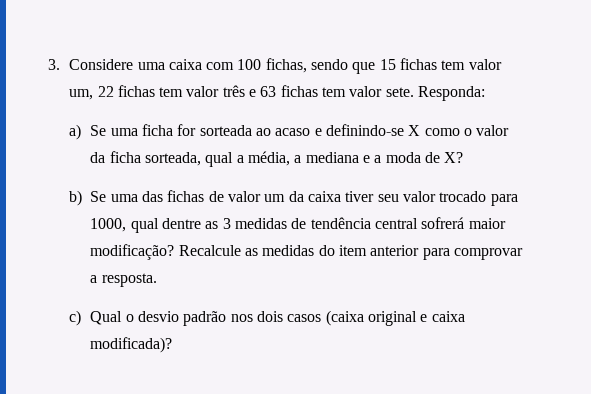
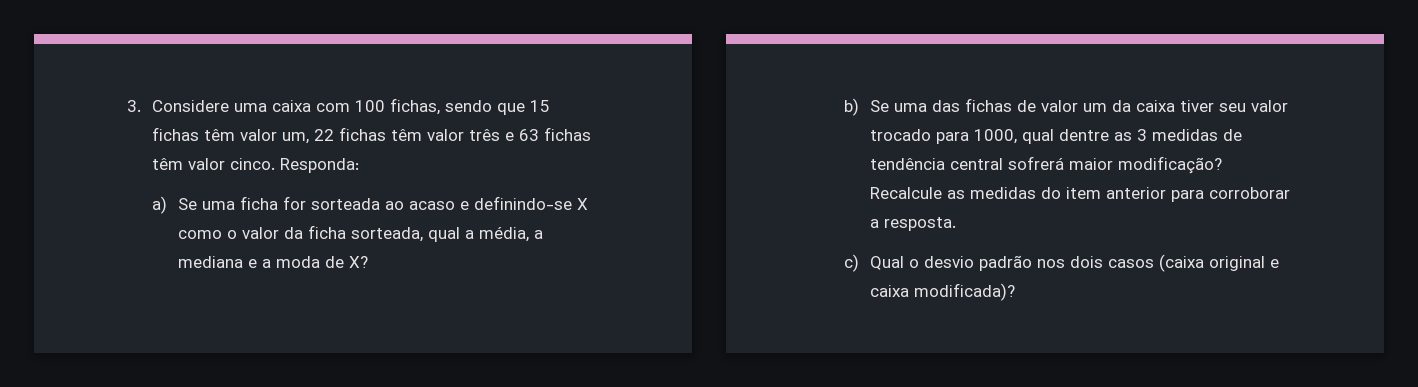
[441,60,466,70] tem -> [204,129,236,141] têm
[159,87,184,97] tem -> [391,129,423,141] têm
[322,86,414,97] tem valor sete. -> [152,158,276,170] têm valor cinco.
[453,248,523,260] comprovar -> [1208,187,1290,199] corroborar

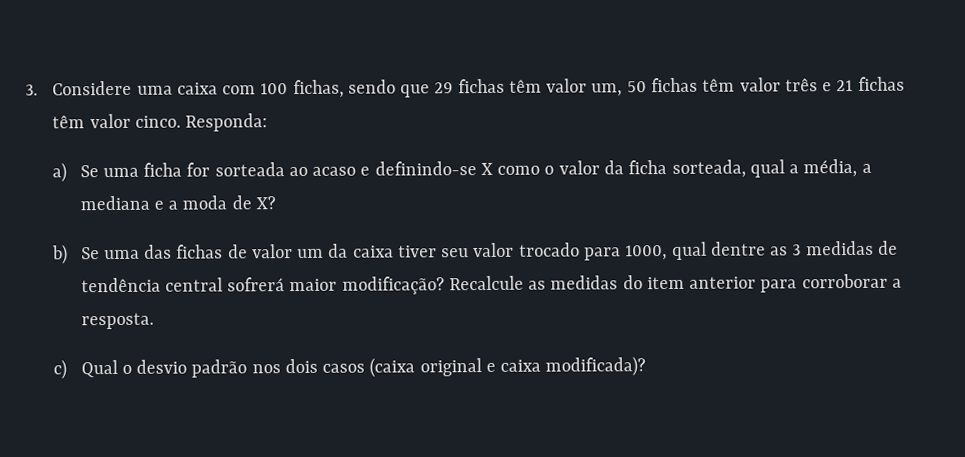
[530,100,551,112] 15 -> [434,82,454,94] 29
[314,129,335,141] 22 -> [626,81,647,93] 50
[519,129,540,141] 63 -> [836,79,854,92] 21

